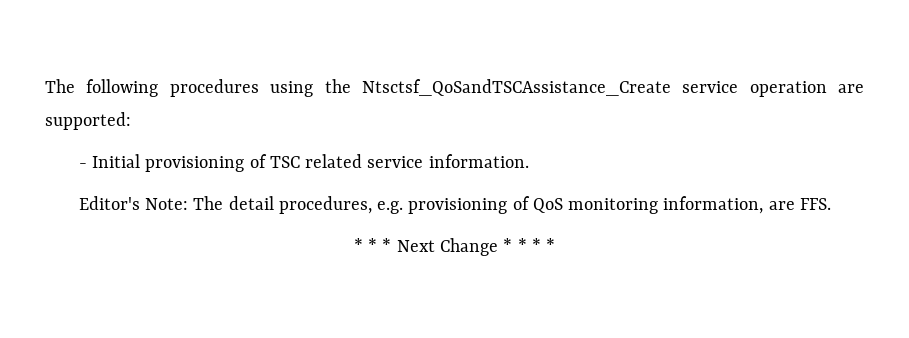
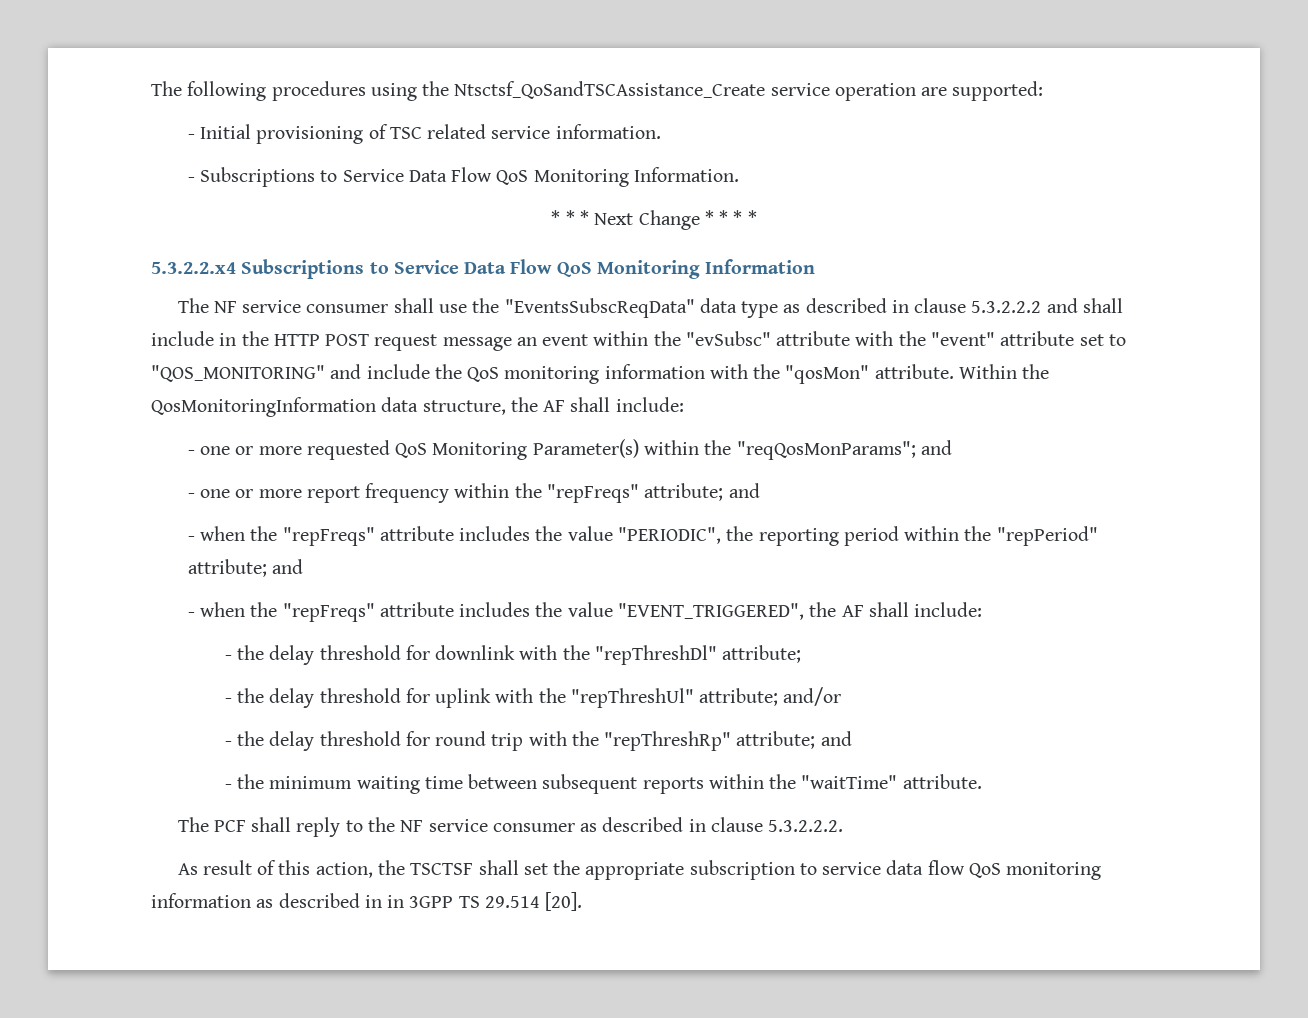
[78,196,831,214] Editor's Note: The detail procedures, e.g. provisioning of QoS monitoring information, are FFS. -> [187,167,739,187] - Subscriptions to Service Data Flow QoS Monitoring Information.
(556, 245) none -> [151,259,816,279] [177,298,1123,318] [151,331,1126,351] [151,364,1050,384] [151,397,684,417] [187,439,952,460] [187,483,760,503] [187,526,1098,546] [187,559,304,577] [187,602,983,622] [224,645,802,665] [224,687,842,708] [224,731,852,751] [224,774,982,794] [177,817,844,837] [177,860,1102,880] [151,892,583,911] // 5.3.2.2.x4 Subscriptions to Service Data Flow QoS Monitoring Information // The NF service consumer shall use the "EventsSubscReqData" data type as described in clause 5.3.2.2.2 and shall include in the HTTP POST request message an event within the "evSubsc" attribute with the "event" attribute set to "QOS_MONITORING" and include the QoS monitoring information with the "qosMon" attribute. Within the QosMonitoringInformation data structure, the AF shall include: // - one or more requested QoS Monitoring Parameter(s) within the "reqQosMonParams"; and // - one or more report frequency within the "repFreqs" attribute; and // - when the "repFreqs" attribute includes the value "PERIODIC", the reporting period within the "repPeriod" attribute; and // - when the "repFreqs" attribute includes the value "EVENT_TRIGGERED", the AF shall include: // - the delay threshold for downlink with the "repThreshDl" attribute; // - the delay threshold for uplink with the "repThreshUl" attribute; and/or // - the delay threshold for round trip with the "repThreshRp" attribute; and // - the minimum waiting time between subsequent reports within the "waitTime" attribute. // The PCF shall reply to the NF service consumer as described in clause 5.3.2.2.2. // As result of this action, the TSCTSF shall set the appropriate subscription to service data flow QoS monitoring information as described in in 3GPP TS 29.514 [20].

